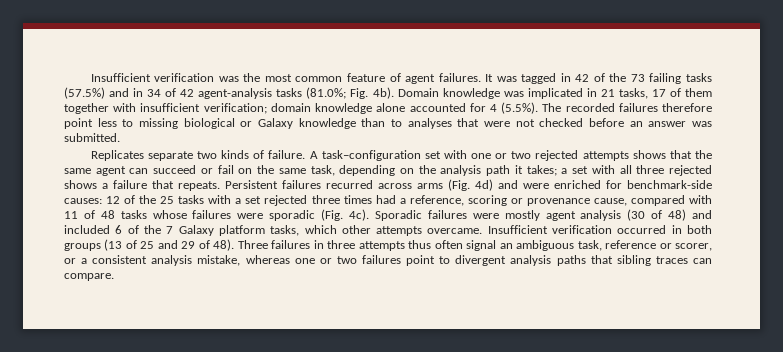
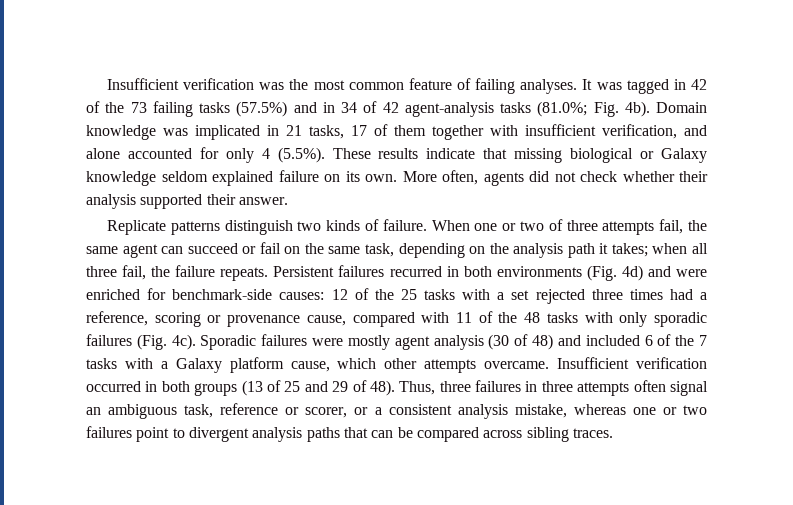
[405,73,481,84] agent failures. -> [475,78,578,94] failing analyses.
[203,103,373,114] verification; domain knowledge -> [602,124,707,139] verification, and
(486, 107) none -> [225,148,254,163] only
[542,103,712,112] [64,118,134,129] The recorded failures therefore point less to -> [332,148,508,159] These results indicate that
[361,118,712,129] [64,133,120,142] [90,150,692,161] than to analyses that were not checked before an answer was submitted. // Replicates separate two kinds of failure. A task–configuration set with one or two rejected attempts shows that -> [161,170,708,186] [86,194,288,209] [106,219,684,235] seldom explained failure on its own. More often, agents did not check whether their analysis supported their answer. // Replicate patterns distinguish two kinds of failure. When one or two of three attempts fail,
[561,165,713,176] [64,180,174,189] a set with all three rejected shows a failure that -> [652,243,708,254] [86,265,216,280] when all three fail, the failure
[378,183,443,189] across arms -> [446,266,582,277] in both environments
(95, 214) none -> [498,312,518,323] the
[152,210,316,221] whose failures were sporadic -> [584,312,707,327] [86,334,132,346] with only sporadic failures
(174, 230) none -> [86,358,168,369] tasks with a
[270,225,300,236] tasks, -> [290,361,330,372] cause,
[237,240,268,249] Three -> [399,381,471,395] Thus, three
[408,240,432,249] thus -> (630, 389) none
[616,255,712,266] [64,273,114,281] sibling traces can compare. -> [371,427,613,442] can be compared across sibling traces.

